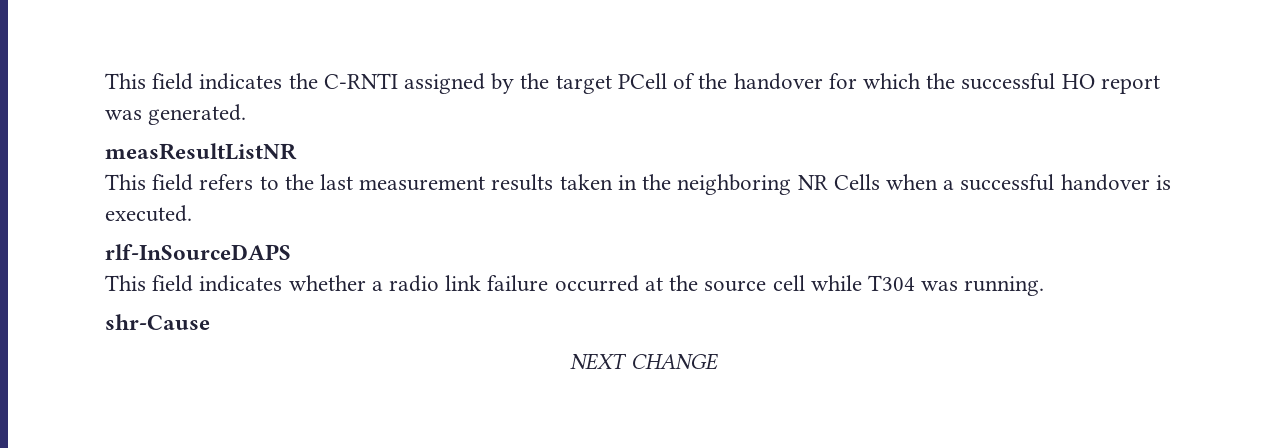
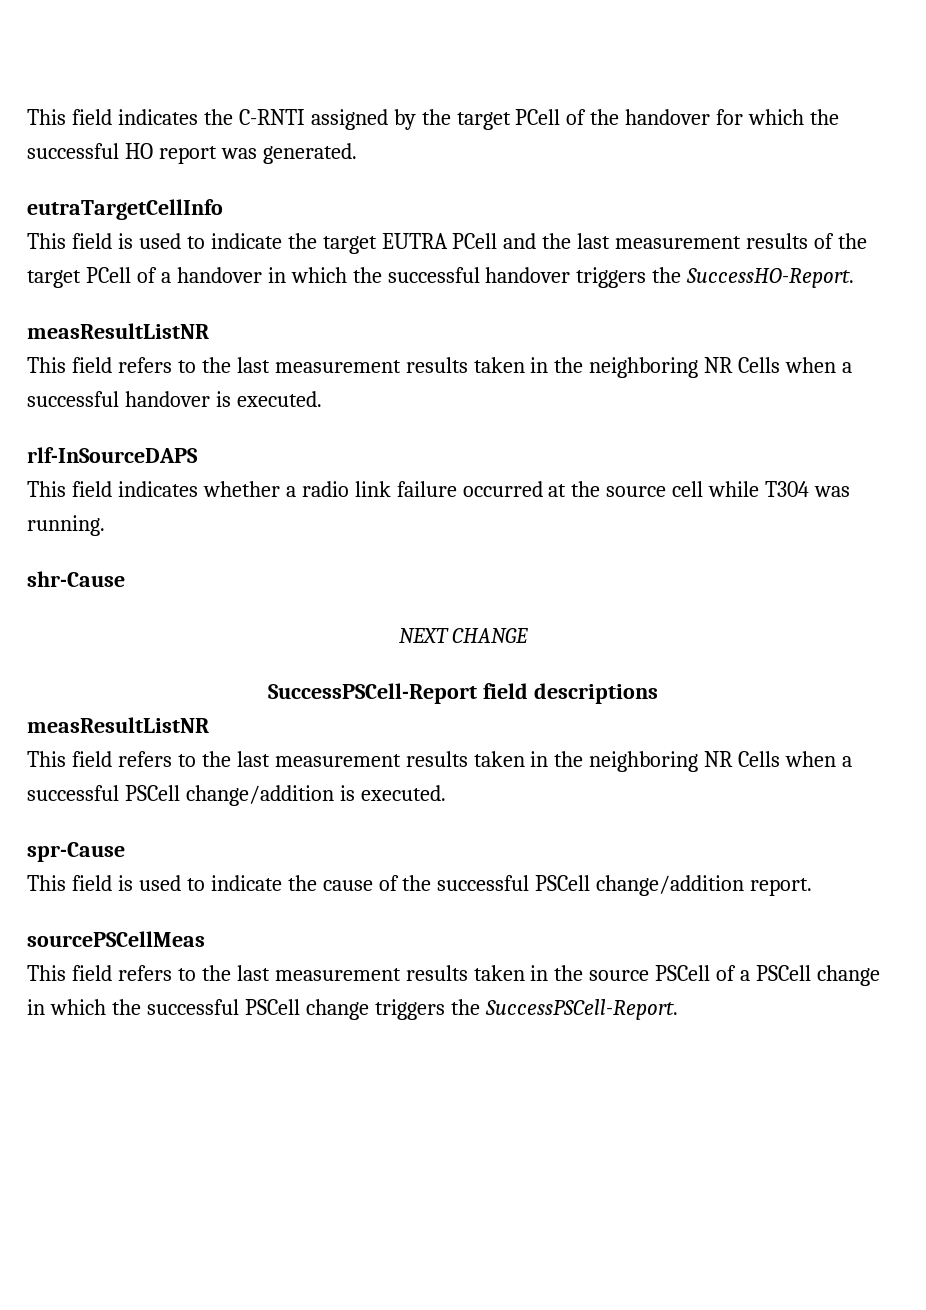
(247, 114) none -> [27,199,223,220] [27,233,868,254] [27,267,855,288] // eutraTargetCellInfo // This field is used to indicate the target EUTRA PCell and the last measurement results of the target PCell of a handover in which the successful handover triggers the SuccessHO-Report.
(718, 361) none -> [268,683,658,704] [27,717,209,733] [27,751,853,772] [27,785,446,806] [27,842,125,862] [27,875,813,896] [27,931,205,947] [27,965,881,986] [27,999,678,1020] // SuccessPSCell-Report field descriptions // measResultListNR // This field refers to the last measurement results taken in the neighboring NR Cells when a successful PSCell change/addition is executed. // spr-Cause // This field is used to indicate the cause of the successful PSCell change/addition report. // sourcePSCellMeas // This field refers to the last measurement results taken in the source PSCell of a PSCell change in which the successful PSCell change triggers the SuccessPSCell-Report.

